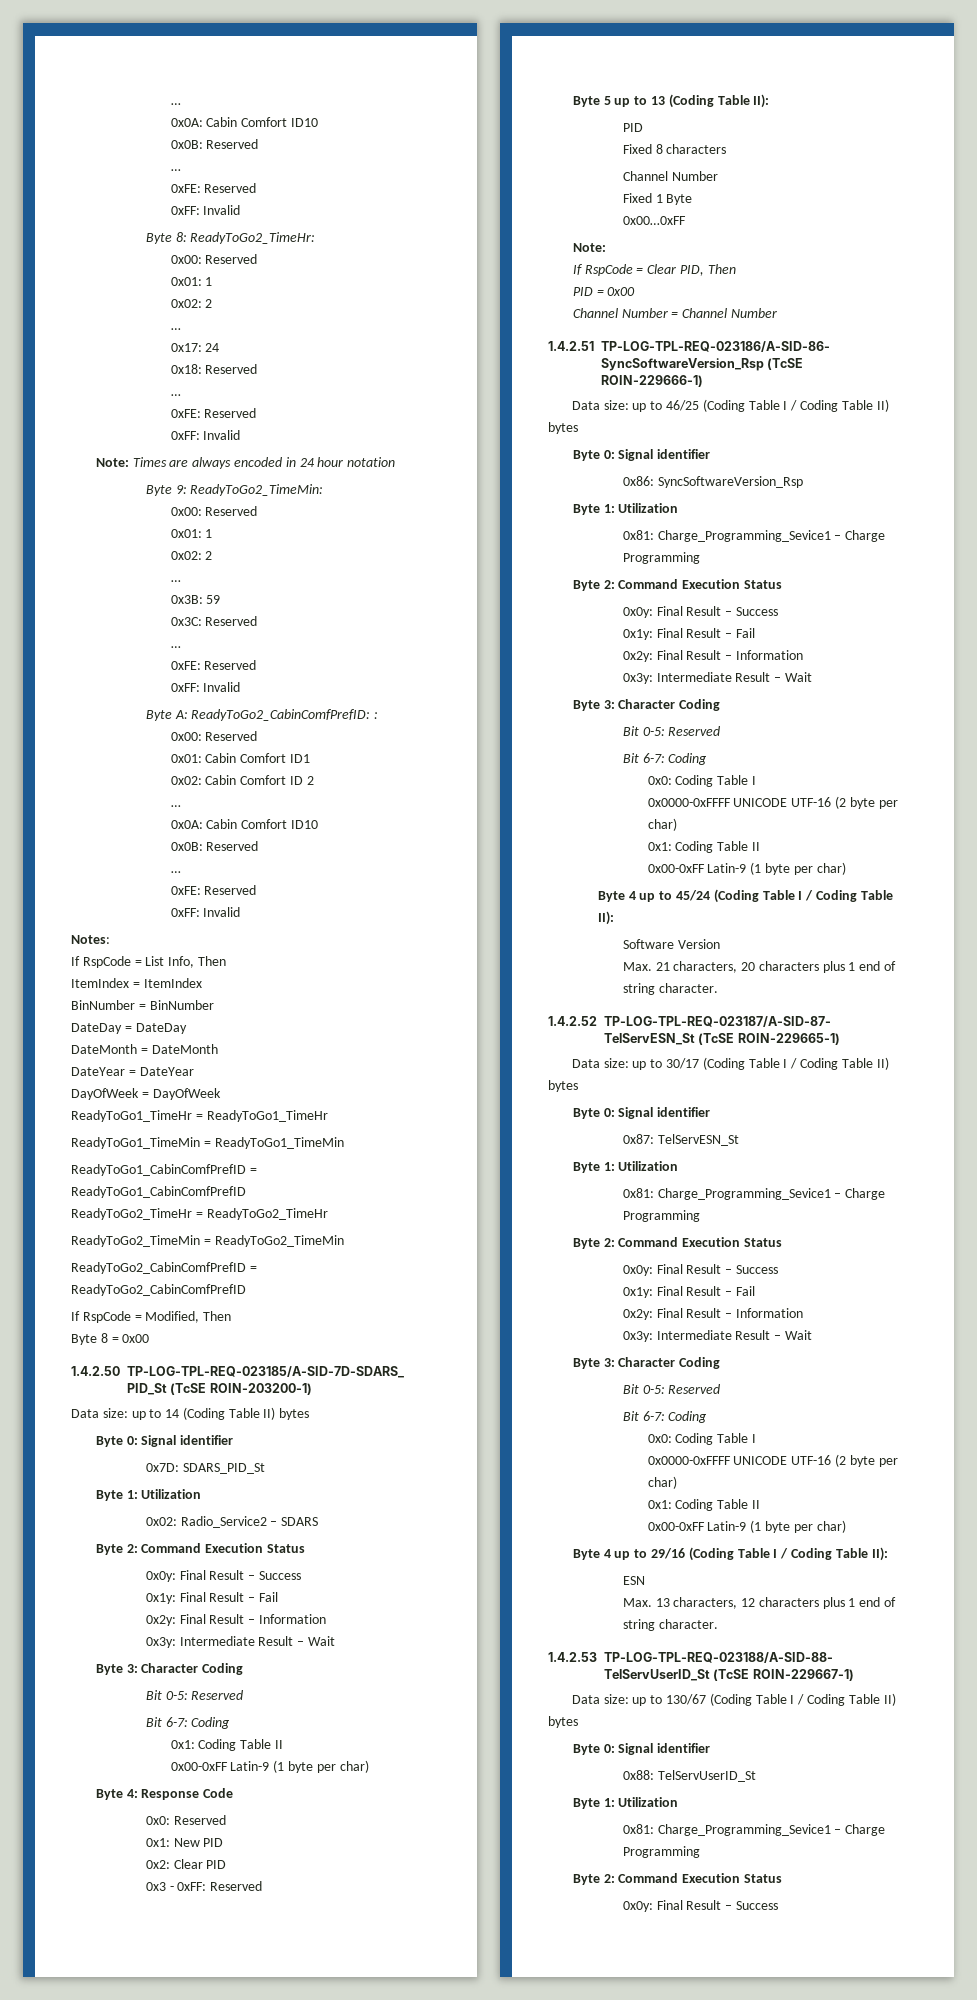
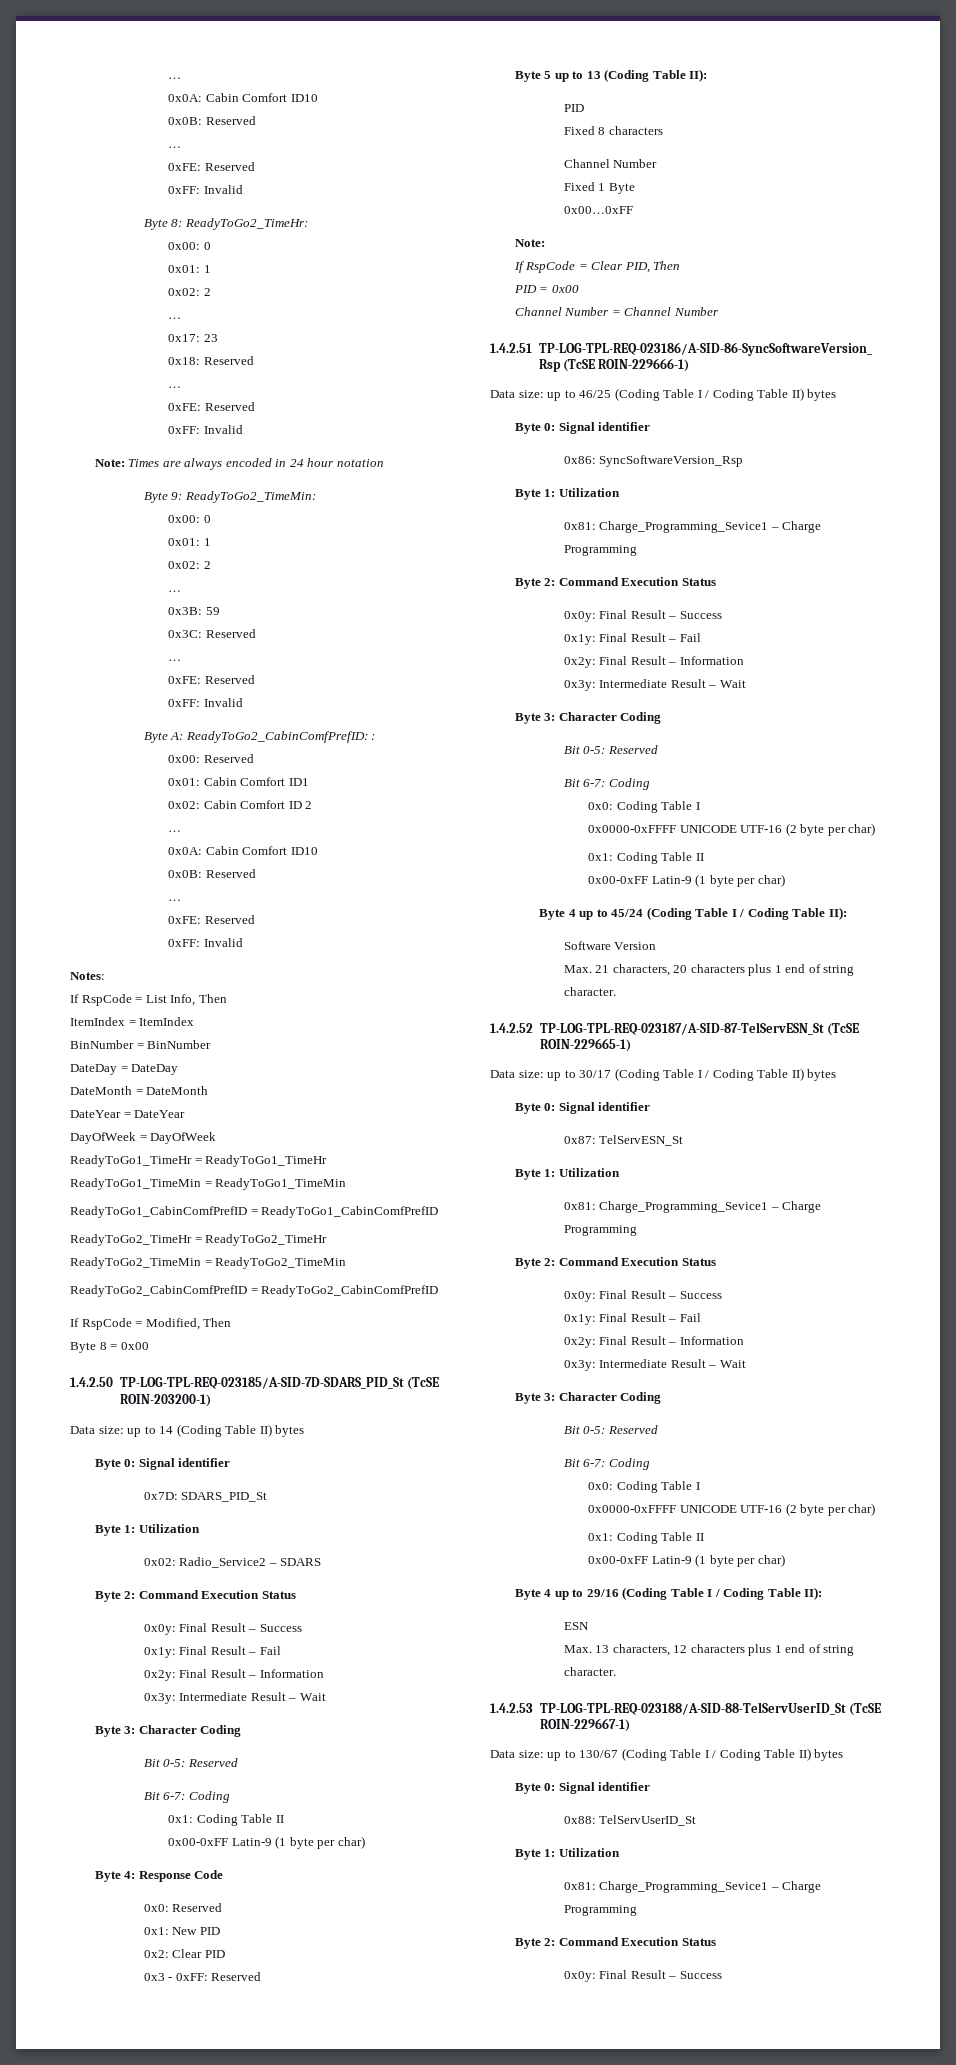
[205,254,258,264] Reserved -> [203,242,211,250] 0
[205,343,220,352] 24 -> [203,334,218,342] 23
[205,506,258,516] Reserved -> [203,515,211,523] 0

